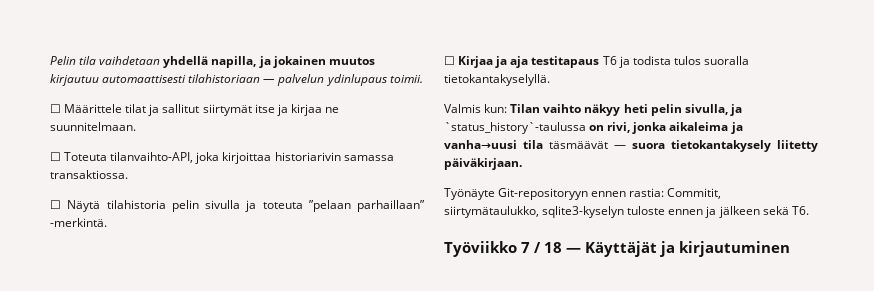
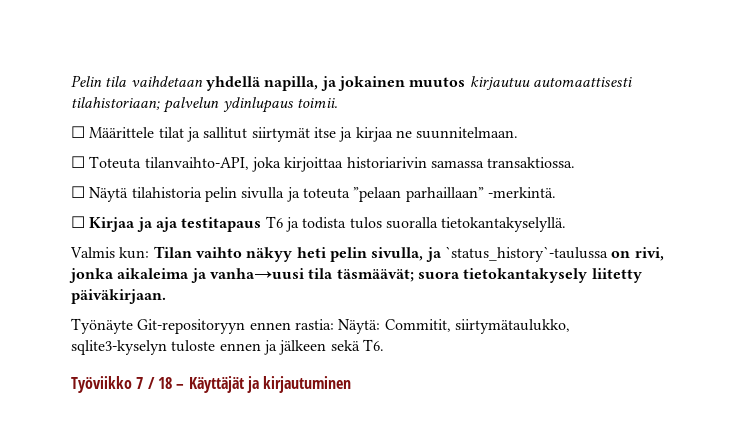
[188,74,276,83] tilahistoriaan — -> [71,97,160,110] tilahistoriaan;
[549,141,626,149] täsmäävät — -> [336,269,414,282] täsmäävät;
(665, 192) none -> [338,319,381,334] Näytä:
[566,248,581,253] — -> [176,384,185,389] –

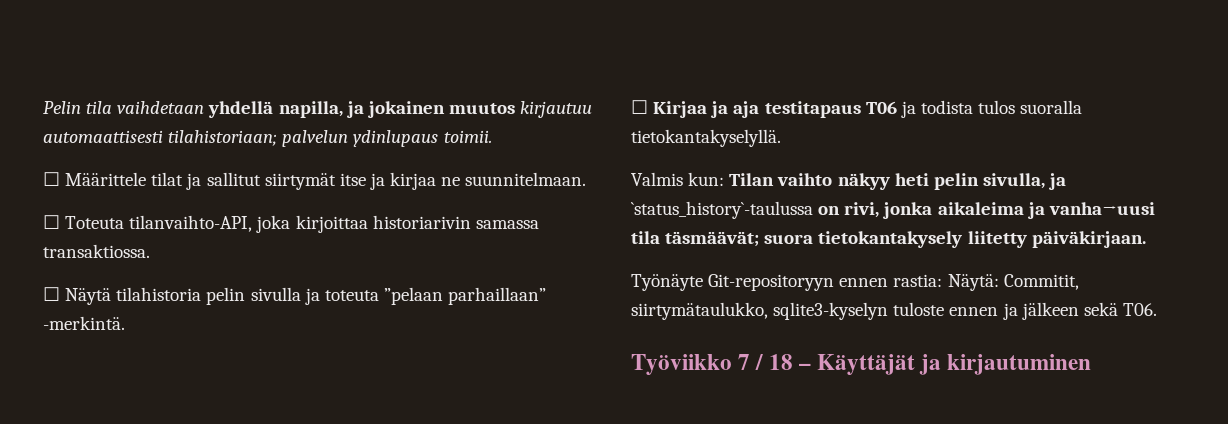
[265,216,283,228] T6 -> [865,101,897,114] T06
[362,339,384,351] T6. -> [1122,303,1157,316] T06.

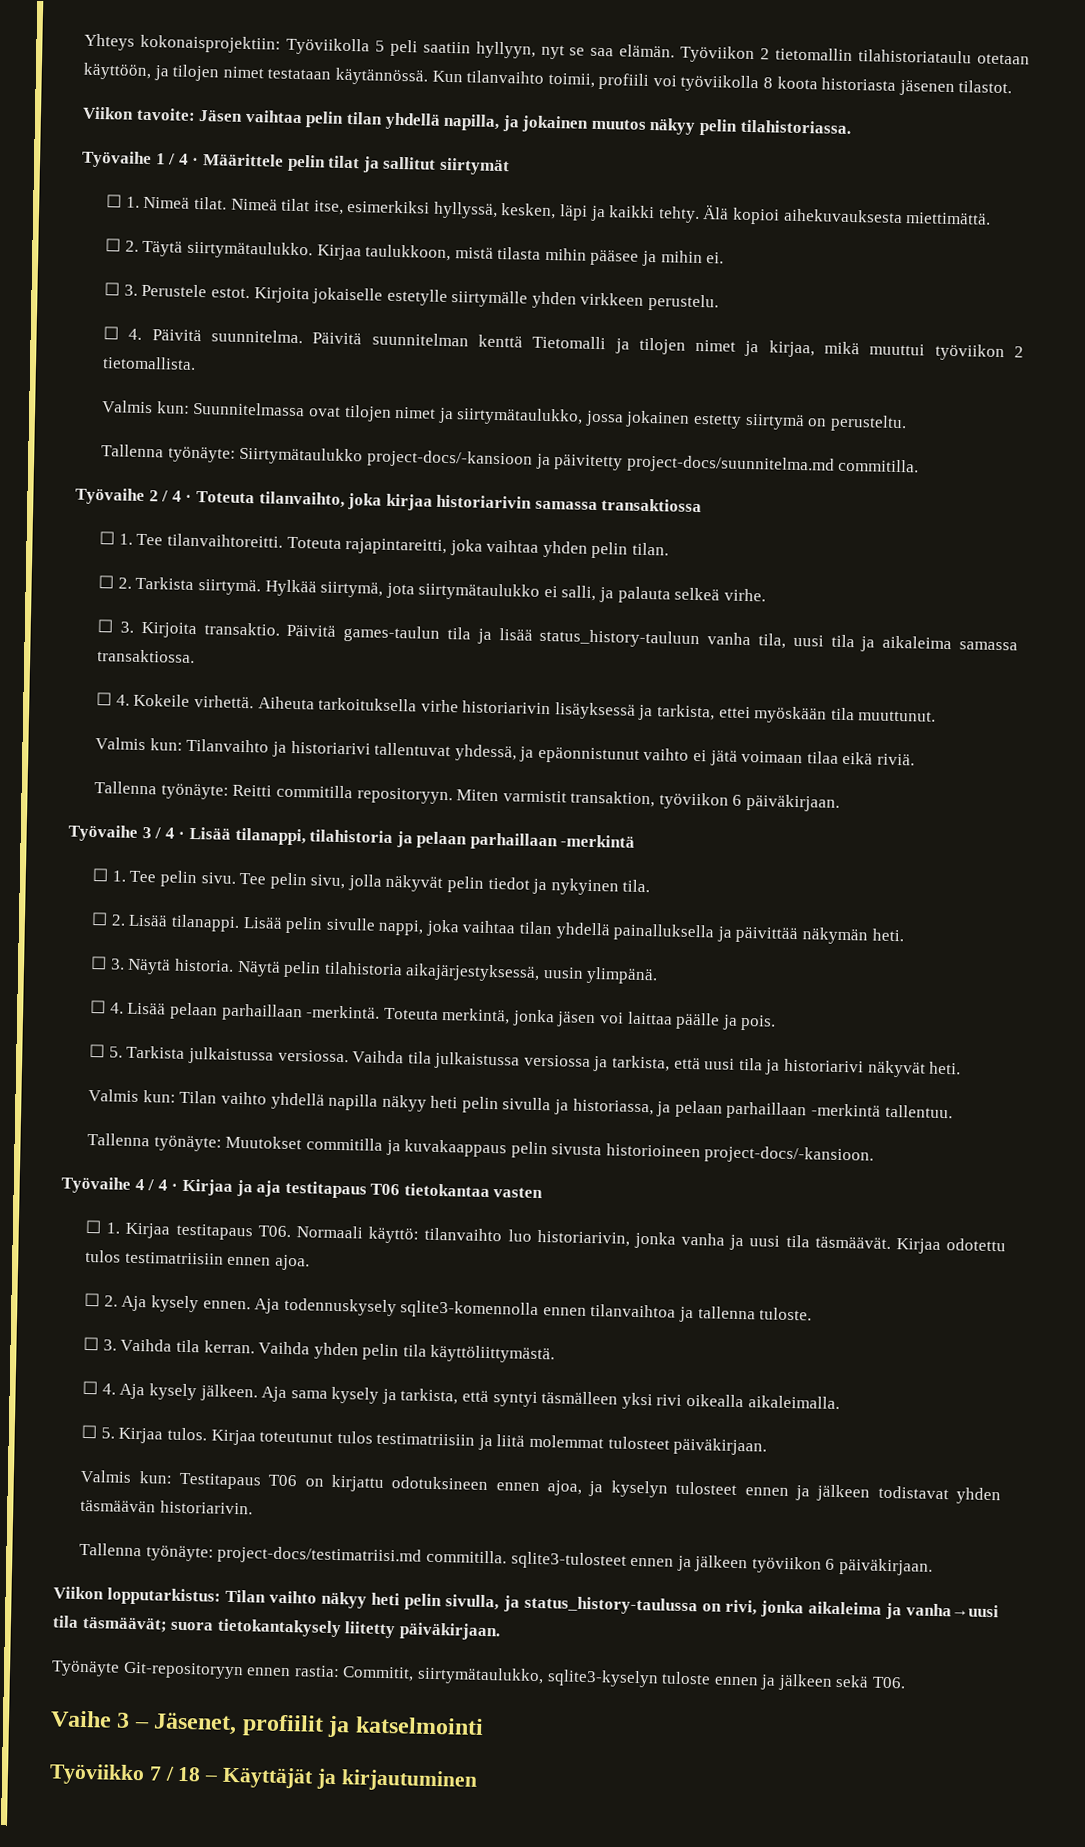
[43,101,205,114] Pelin tila vaihdetaan -> [84,33,1030,65] [83,62,1013,97] [82,106,383,128] Yhteys kokonaisprojektiin: Työviikolla 5 peli saatiin hyllyyn, nyt se saa elämän. Työviikon 2 tietomallin tilahistoriataulu otetaan käyttöön, ja tilojen nimet testataan käytännössä. Kun tilanvaihto toimii, profiili voi työviikolla 8 koota historiasta jäsenen tilastot. // Viikon tavoite: Jäsen vaihtaa pelin tilan
[520,101,593,118] [43,130,492,147] [43,172,587,190] [43,215,539,233] [43,244,150,258] [43,287,547,305] [43,316,125,330] [631,100,648,114] kirjautuu automaattisesti tilahistoriaan; palvelun ydinlupaus toimii. // ☐ Määrittele tilat ja sallitut siirtymät itse ja kirjaa ne suunnitelmaan. // ☐ Toteuta tilanvaihto-API, joka kirjoittaa historiarivin samassa transaktiossa. // ☐ Näytä tilahistoria pelin sivulla ja toteuta ”pelaan parhaillaan” -merkintä. // ☐ -> [649,117,852,136] [81,150,510,176] [106,194,992,225] [105,238,725,267] [104,282,720,312] [103,326,1024,362] [102,356,197,370] [102,400,907,433] [101,444,920,475] [75,487,703,513] [99,531,670,559] [98,575,766,604] [97,619,1018,652] [97,649,196,664] [96,692,937,724] [95,737,916,766] [94,781,841,812] [68,824,636,851] [92,868,651,896] [91,912,904,945] [91,956,659,985] [90,1000,777,1031] [89,1044,962,1078] [88,1089,953,1120] [87,1132,875,1165] [61,1176,179,1194] näkyy pelin tilahistoriassa. // Työvaihe 1 / 4 · Määrittele pelin tilat ja sallitut siirtymät // ☐ 1. Nimeä tilat. Nimeä tilat itse, esimerkiksi hyllyssä, kesken, läpi ja kaikki tehty. Älä kopioi aihekuvauksesta miettimättä. // ☐ 2. Täytä siirtymätaulukko. Kirjaa taulukkoon, mistä tilasta mihin pääsee ja mihin ei. // ☐ 3. Perustele estot. Kirjoita jokaiselle estetylle siirtymälle yhden virkkeen perustelu. // ☐ 4. Päivitä suunnitelma. Päivitä suunnitelman kenttä Tietomalli ja tilojen nimet ja kirjaa, mikä muuttui työviikon 2 tietomallista. // Valmis kun: Suunnitelmassa ovat tilojen nimet ja siirtymätaulukko, jossa jokainen estetty siirtymä on perusteltu. // Tallenna työnäyte: Siirtymätaulukko project-docs/-kansioon ja päivitetty project-docs/suunnitelma.md commitilla. // Työvaihe 2 / 4 · Toteuta tilanvaihto, joka kirjaa historiarivin samassa transaktiossa // ☐ 1. Tee tilanvaihtoreitti. Toteuta rajapintareitti, joka vaihtaa yhden pelin tilan. // ☐ 2. Tarkista siirtymä. Hylkää siirtymä, jota siirtymätaulukko ei salli, ja palauta selkeä virhe. // ☐ 3. Kirjoita transaktio. Päivitä games-taulun tila ja lisää status_history-tauluun vanha tila, uusi tila ja aikaleima samassa transaktiossa. // ☐ 4. Kokeile virhettä. Aiheuta tarkoituksella virhe historiarivin lisäyksessä ja tarkista, ettei myöskään tila muuttunut. // Valmis kun: Tilanvaihto ja historiarivi tallentuvat yhdessä, ja epäonnistunut vaihto ei jätä voimaan tilaa eikä riviä. // Tallenna työnäyte: Reitti commitilla repositoryyn. Miten varmistit transaktion, työviikon 6 päiväkirjaan. // Työvaihe 3 / 4 · Lisää tilanappi, tilahistoria ja pelaan parhaillaan -merkintä // ☐ 1. Tee pelin sivu. Tee pelin sivu, jolla näkyvät pelin tiedot ja nykyinen tila. // ☐ 2. Lisää tilanappi. Lisää pelin sivulle nappi, joka vaihtaa tilan yhdellä painalluksella ja päivittää näkymän heti. // ☐ 3. Näytä historia. Näytä pelin tilahistoria aikajärjestyksessä, uusin ylimpänä. // ☐ 4. Lisää pelaan parhaillaan -merkintä. Toteuta merkintä, jonka jäsen voi laittaa päälle ja pois. // ☐ 5. Tarkista julkaistussa versiossa. Vaihda tila julkaistussa versiossa ja tarkista, että uusi tila ja historiarivi näkyvät heti. // Valmis kun: Tilan vaihto yhdellä napilla näkyy heti pelin sivulla ja historiassa, ja pelaan parhaillaan -merkintä tallentuu. // Tallenna työnäyte: Muutokset commitilla ja kuvakaappaus pelin sivusta historioineen project-docs/-kansioon. // Työvaihe 4 / 4 ·
[900,100,1083,118] [631,129,781,147] [631,172,725,186] ja todista tulos suoralla tietokantakyselyllä. // Valmis kun: -> [403,1183,544,1199] [85,1219,1006,1254] [85,1249,310,1271] [84,1292,813,1323] [83,1336,556,1364] [82,1380,840,1410] [81,1424,768,1456] [80,1469,1001,1505] [80,1499,253,1515] [79,1542,934,1576] [53,1586,222,1606] tietokantaa vasten // ☐ 1. Kirjaa testitapaus T06. Normaali käyttö: tilanvaihto luo historiarivin, jonka vanha ja uusi tila täsmäävät. Kirjaa odotettu tulos testimatriisiin ennen ajoa. // ☐ 2. Aja kysely ennen. Aja todennuskysely sqlite3-komennolla ennen tilanvaihtoa ja tallenna tuloste. // ☐ 3. Vaihda tila kerran. Vaihda yhden pelin tila käyttöliittymästä. // ☐ 4. Aja kysely jälkeen. Aja sama kysely ja tarkista, että syntyi täsmälleen yksi rivi oikealla aikaleimalla. // ☐ 5. Kirjaa tulos. Kirjaa toteutunut tulos testimatriisiin ja liitä molemmat tulosteet päiväkirjaan. // Valmis kun: Testitapaus T06 on kirjattu odotuksineen ennen ajoa, ja kyselyn tulosteet ennen ja jälkeen todistavat yhden täsmäävän historiarivin. // Tallenna työnäyte: project-docs/testimatriisi.md commitilla. sqlite3-tulosteet ennen ja jälkeen työviikon 6 päiväkirjaan. // Viikon lopputarkistus:
[631,201,813,219] `status_history`-taulussa -> [523,1595,698,1616] status_history-taulussa
[947,274,999,291] Näytä: -> (340, 1671) none
(1157, 309) none -> [50,1710,484,1738] // Vaihe 3 – Jäsenet, profiilit ja katselmointi

